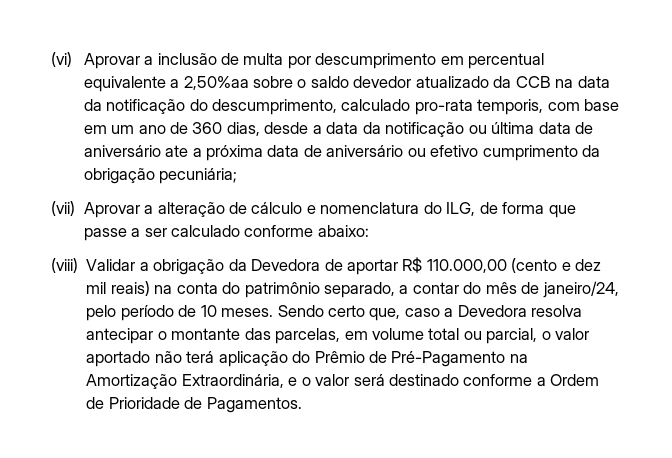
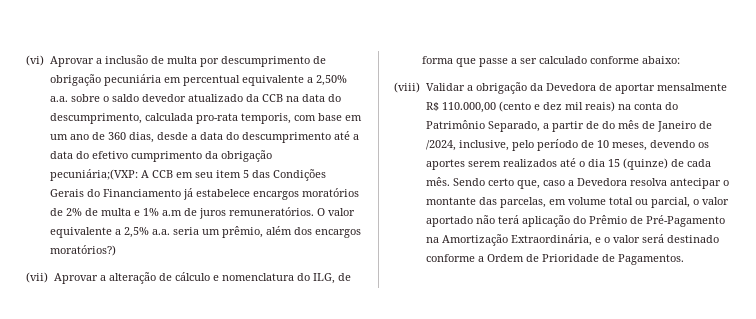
(437, 61) none -> [312,56,326,64] [49,74,161,86] de obrigação pecuniária
[183,76,249,90] 2,50%aa -> [315,75,347,86] [49,96,68,102] 2,50% a.a.
[83,99,186,114] da notificação -> (325, 98) none
[341,99,411,111] calculado -> [144,113,193,121] calculada
[362,122,593,137] [83,145,601,161] [83,168,238,184] da notificação ou última data de aniversário ate a próxima data de aniversário ou efetivo cumprimento da obrigação pecuniária; -> [225,131,359,143] [49,150,272,162] [49,169,326,181] [49,188,359,200] [49,207,355,219] [49,226,361,238] [49,245,116,256] do descumprimento até a data do efetivo cumprimento da obrigação pecuniária;(VXP: A CCB em seu item 5 das Condições Gerais do Financiamento já estabelece encargos moratórios de 2% de multa e 1% a.m de juros remuneratórios. O valor equivalente a 2,5% a.a. seria um prêmio, além dos encargos moratórios?)
(398, 267) none -> [656,83,727,91] mensalmente
[244,281,619,298] [86,305,274,321] patrimônio separado, a contar do mês de janeiro/24, pelo período de 10 meses. -> [425,120,712,132] [425,139,709,151] [425,158,711,170] [425,177,450,186] Patrimônio Separado, a partir de do mês de Janeiro de /2024, inclusive, pelo período de 10 meses, devendo os aportes serem realizados até o dia 15 (quinze) de cada mês.

